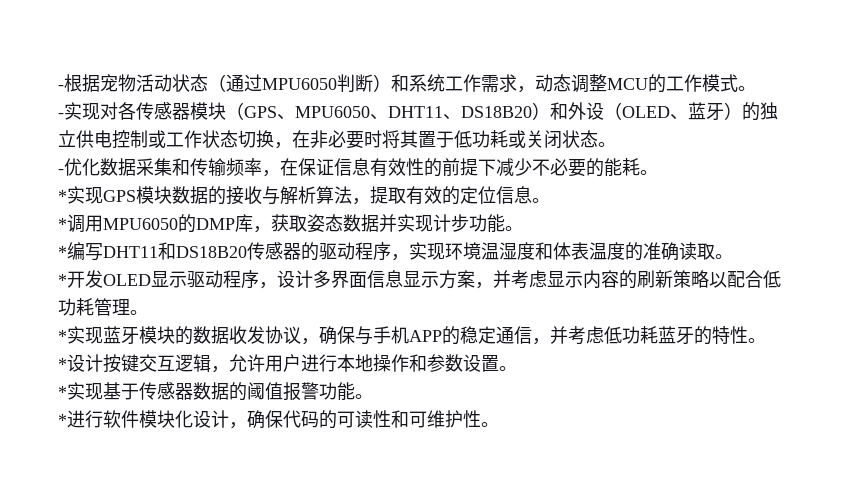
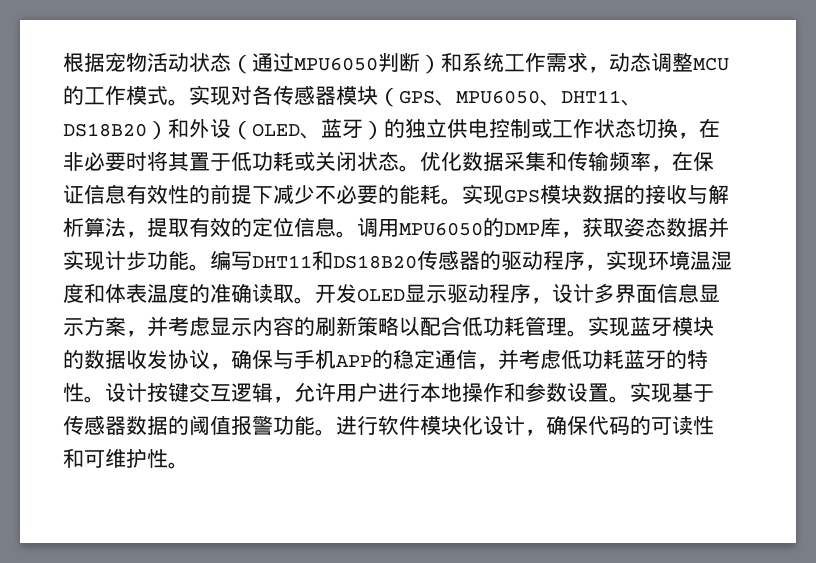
[58,85,64,90] - -> (63, 62) none
[58,113,64,118] // - -> (189, 102) none
[58,169,64,174] // - -> (420, 168) none
[58,190,67,202] // * -> (462, 201) none
[58,218,67,230] // * -> (357, 234) none
[58,246,67,258] // * -> (210, 267) none
[58,274,67,286] // * -> (315, 300) none
[58,330,67,342] // * -> (588, 333) none
[58,358,67,370] // * -> (105, 399) none
[58,386,67,398] // * -> (630, 399) none
[58,414,67,426] // * -> (336, 432) none

